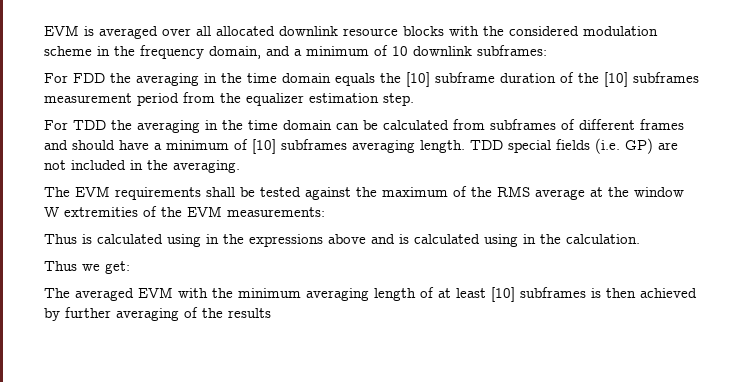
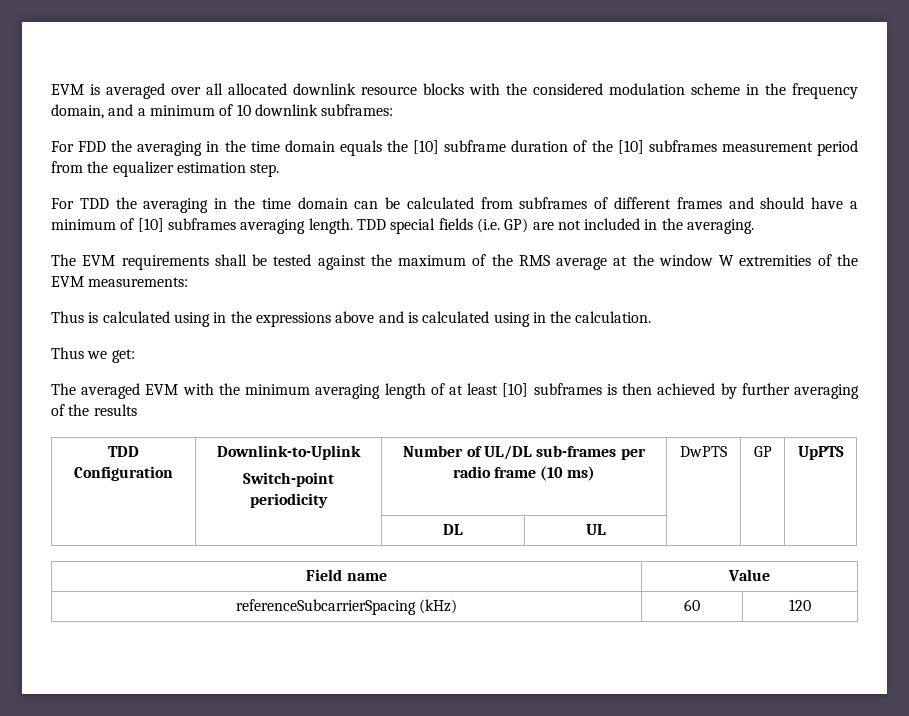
(271, 313) none -> [108,446,139,457] [74,466,173,481] [217,445,361,460] [243,472,334,487] [250,493,328,508] [403,445,646,460] [452,466,596,481] [680,446,727,457] [753,446,772,457] [797,446,844,460] [443,524,463,535] [585,524,606,535] [306,569,387,581] [728,569,770,581] [235,599,458,615] [684,599,700,611] [789,599,811,611] // TDD Configuration | Downlink-to-Uplink // Switch-point periodicity | Number of UL/DL sub-frames per radio frame (10 ms) | DwPTS | GP | UpPTS // | | DL | UL | | | // Field name | Value // referenceSubcarrierSpacing (kHz) | 60 | 120

